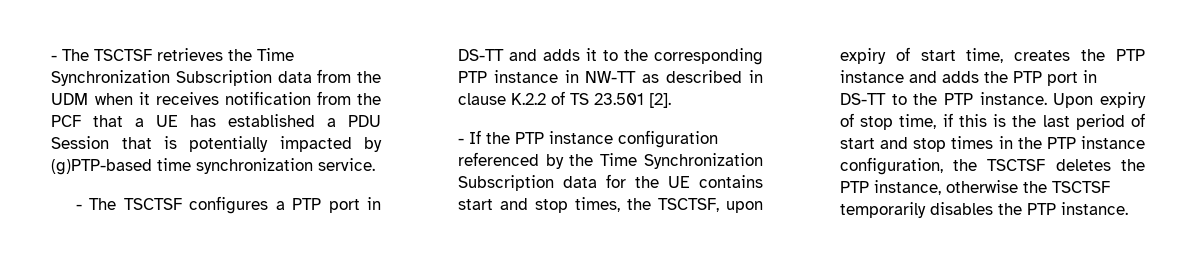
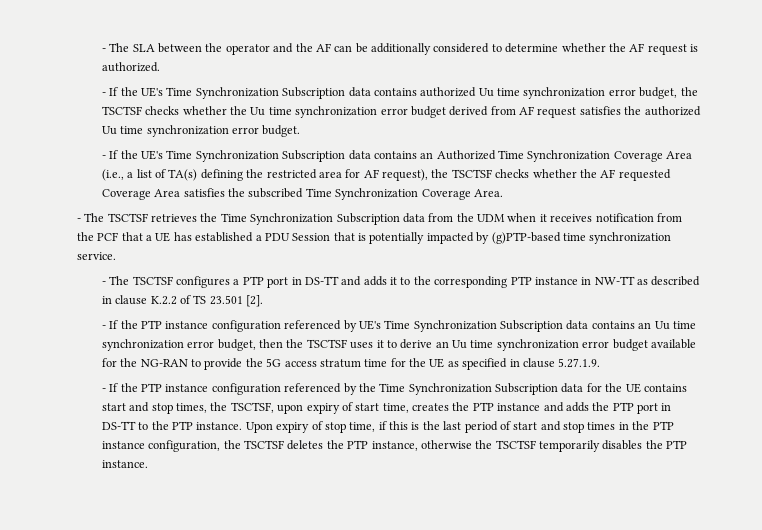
[51,49,90,61] - The -> [101,43,699,55] [101,62,160,72] [101,87,698,99] [101,106,701,118] [101,125,301,137] [101,150,693,162] [101,169,671,181] [101,188,503,200] [76,213,105,222] - The SLA between the operator and the AF can be additionally considered to determine whether the AF request is authorized. // - If the UE's Time Synchronization Subscription data contains authorized Uu time synchronization error budget, the TSCTSF checks whether the Uu time synchronization error budget derived from AF request satisfies the authorized Uu time synchronization error budget. // - If the UE's Time Synchronization Subscription data contains an Authorized Time Synchronization Coverage Area (i.e., a list of TA(s) defining the restricted area for AF request), the TSCTSF checks whether the AF requested Coverage Area satisfies the subscribed Time Synchronization Coverage Area. // - The
(671, 100) none -> [101,320,696,332] [101,339,696,351] [101,358,601,370] // - If the PTP instance configuration referenced by UE's Time Synchronization Subscription data contains an Uu time synchronization error budget, then the TSCTSF uses it to derive an Uu time synchronization error budget available for the NG-RAN to provide the 5G access stratum time for the UE as specified in clause 5.27.1.9.

